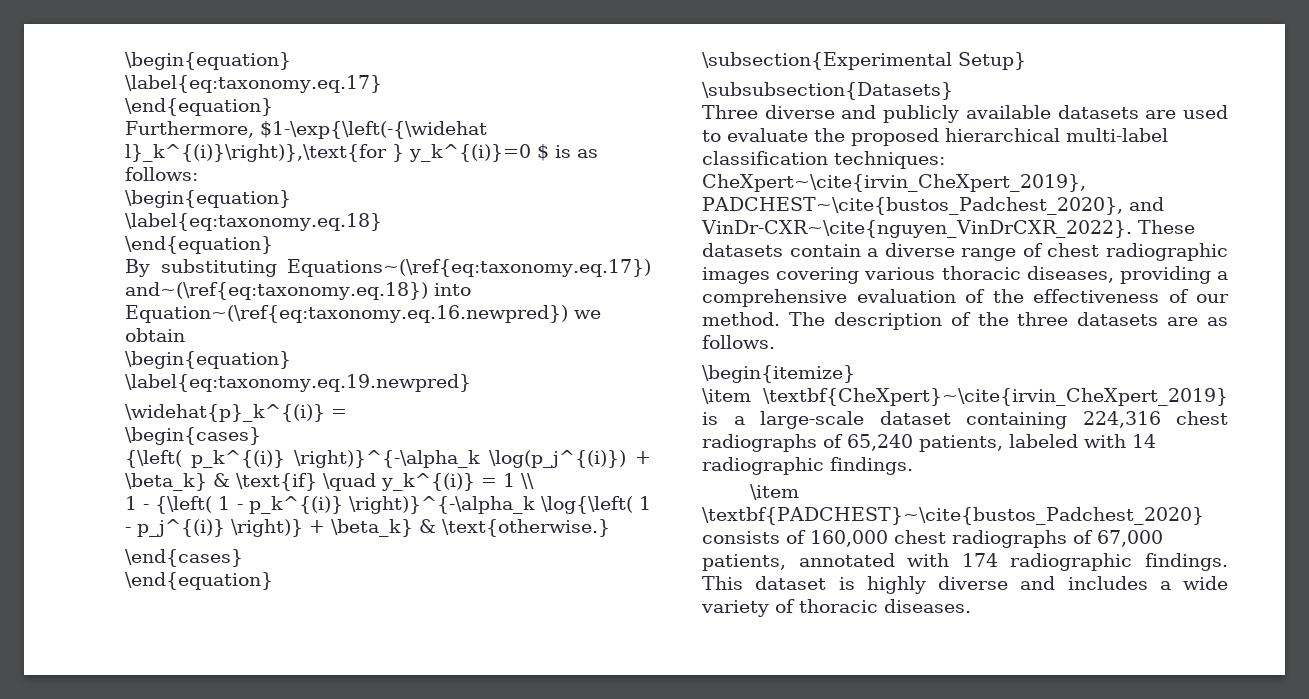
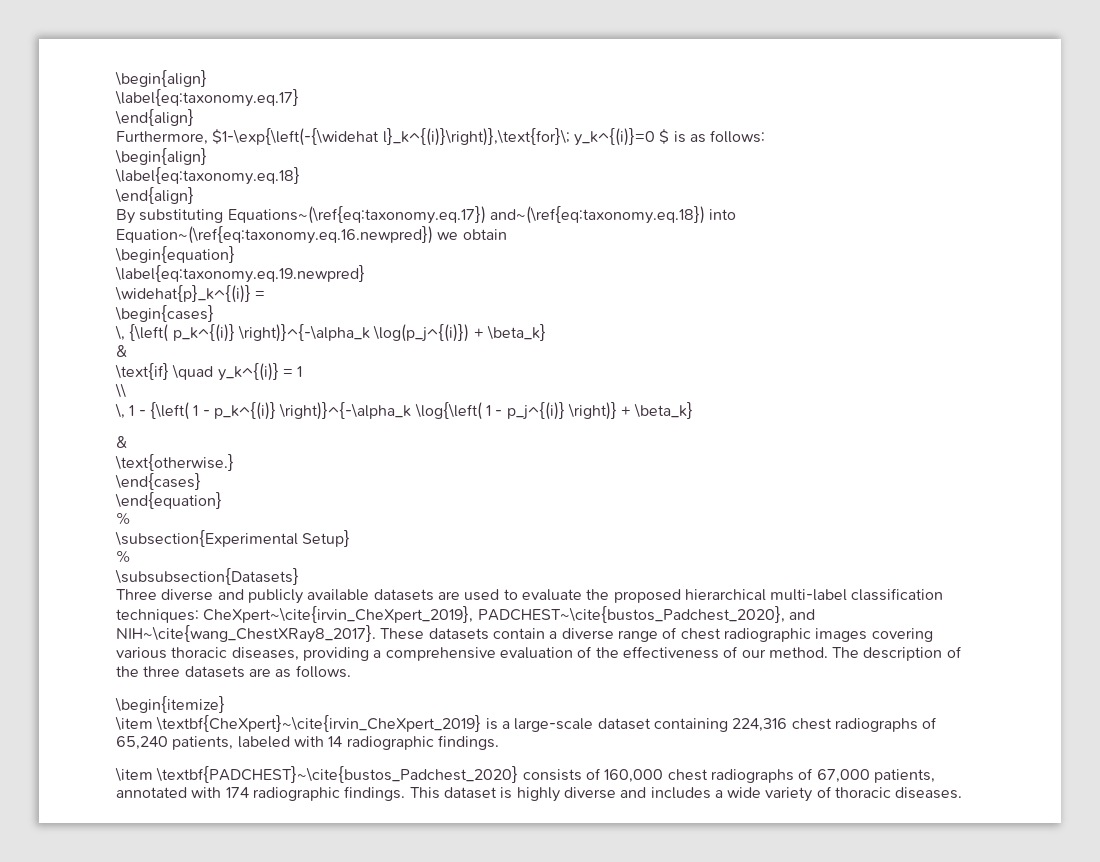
[125,52,291,70] \begin{equation} -> [115,70,207,87] \begin{align}
[125,98,273,116] \end{equation} -> [115,109,194,126] \end{align}
[125,144,404,162] l}_k^{(i)}\right)},\text{for } -> [382,128,570,146] l}_k^{(i)}\right)},\text{for}\;
[125,190,291,208] \begin{equation} -> [115,148,207,165] \begin{align}
[125,236,273,254] \end{equation} -> [115,187,194,204] \end{align}
(261, 436) none -> [115,325,125,341] \,
[213,473,230,487] & -> [116,345,127,357] // & //
(515, 480) none -> (303, 371) //
(534, 481) none -> [115,403,125,419] \,
[419,519,436,533] & -> [116,436,127,448] // & //
(273, 581) none -> [116,512,131,525] // %
(1026, 61) none -> [116,550,131,563] // %
[701,220,1132,238] VinDr-CXR~\cite{nguyen_VinDrCXR_2022}. -> [116,625,376,643] NIH~\cite{wang_ChestXRay8_2017}.

